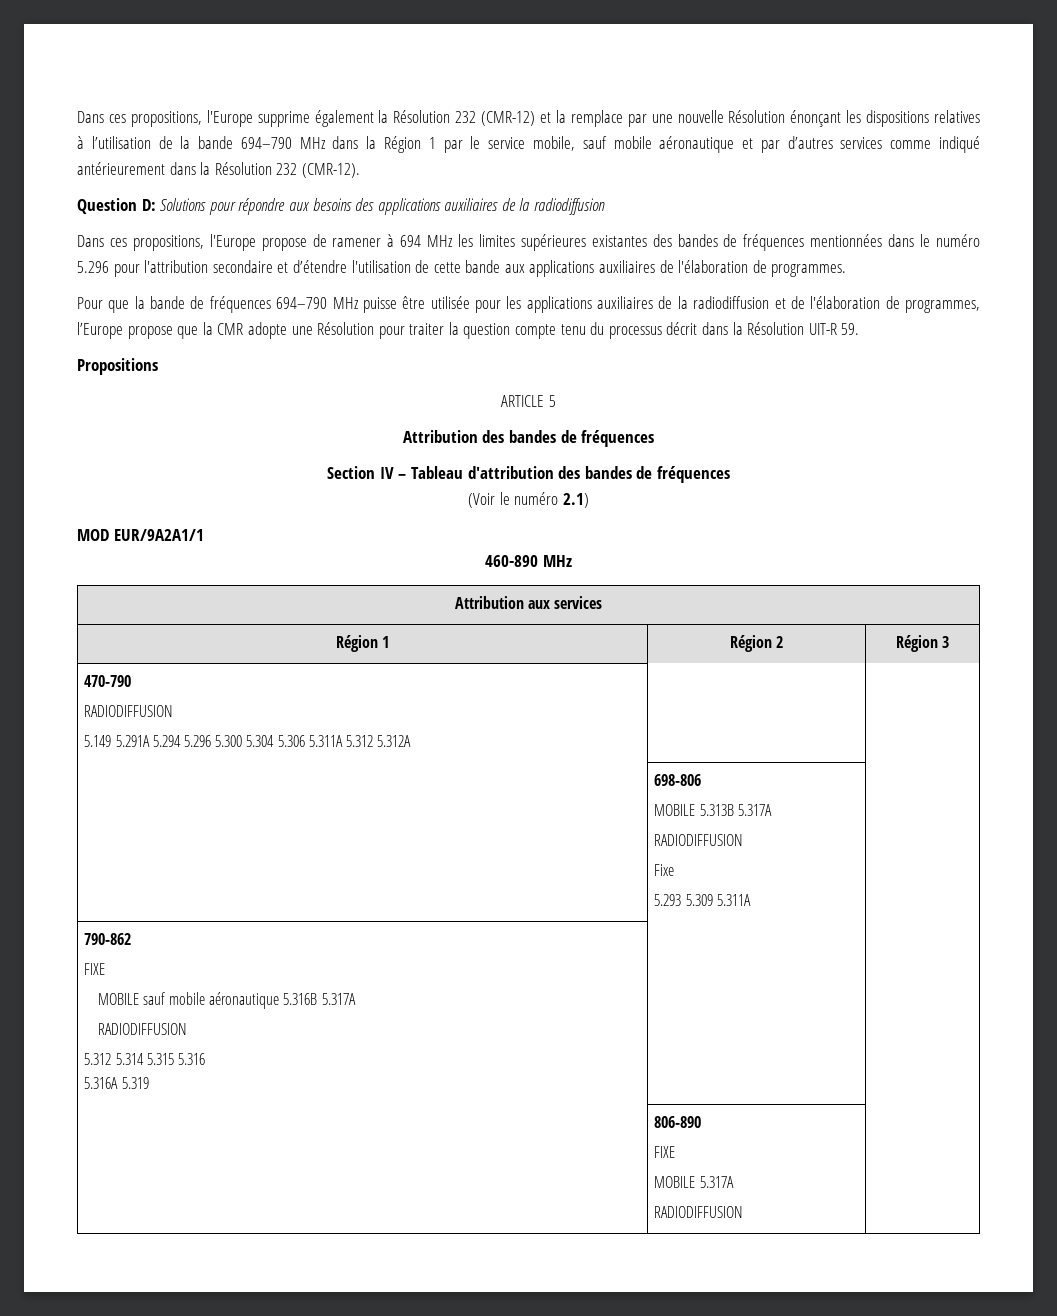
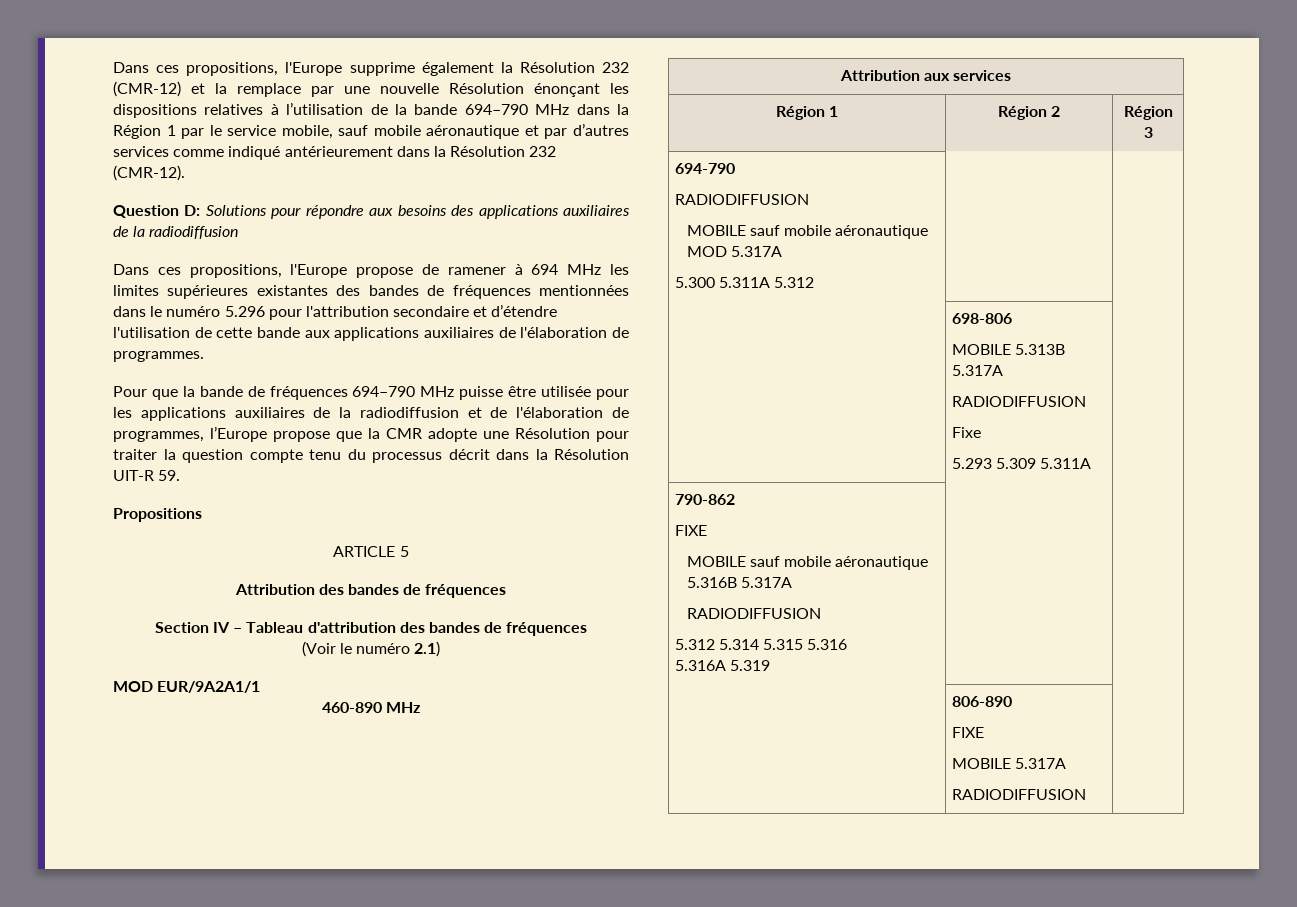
[84,675,132,687] [84,705,174,717] [84,735,305,747] 470-790 // RADIODIFFUSION // 5.149 5.291A 5.294 5.296 5.300 5.304 5.306 -> [674,163,735,174] [674,194,809,205] [686,225,929,239] [686,246,782,257] [674,277,715,288] 694-790 // RADIODIFFUSION // MOBILE sauf mobile aéronautique MOD 5.317A // 5.300
[377,735,412,747] 5.312A -> (814, 282) none

